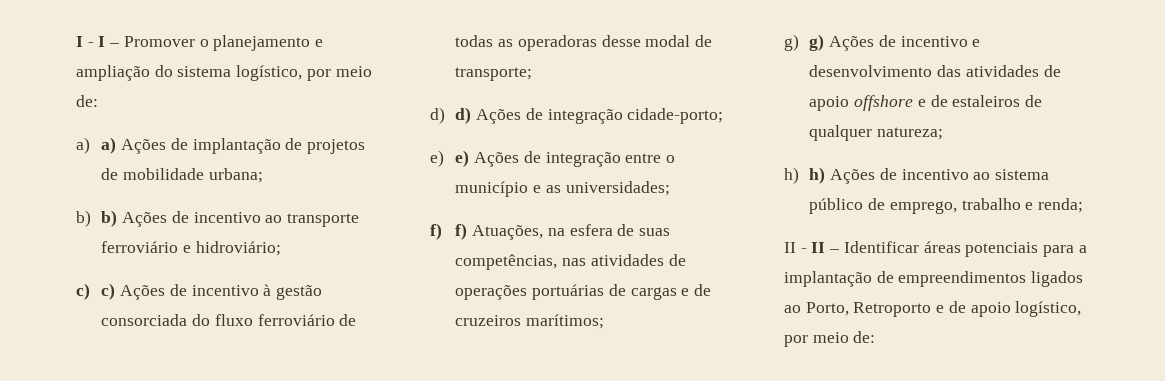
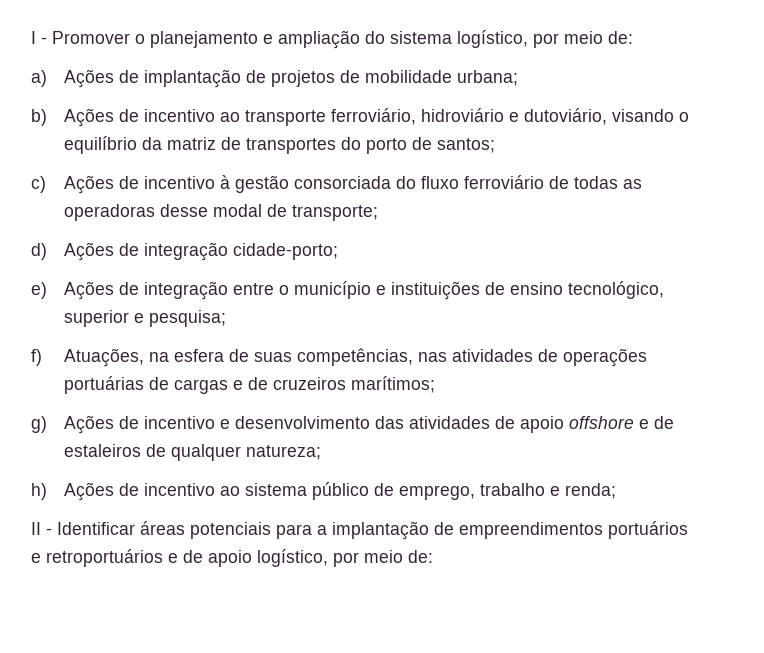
[76,36,120,47] I - I – -> [31,31,47,44] I -
[101,137,117,154] a) -> (47, 78) none
[101,210,118,227] b) -> (47, 117) none
[101,241,281,256] [76,283,116,300] ferroviário e hidroviário; // c) c) -> [331,108,690,125] [64,136,496,154] [31,176,46,193] ferroviário, hidroviário e dutoviário, visando o equilíbrio da matriz de transportes do porto de santos; // c)
[455,107,472,124] d) -> (47, 251) none
[455,150,470,167] e) -> (47, 290) none
[545,181,670,196] [430,223,468,240] as universidades; // f) f) -> [391,281,665,300] [64,310,227,327] [31,349,42,366] instituições de ensino tecnológico, superior e pesquisa; // f)
[809,34,825,51] g) -> (47, 424) none
[809,167,826,184] h) -> (47, 491) none
[811,242,840,253] II – -> (52, 531) none
[1031,271,1084,287] [784,302,932,317] ligados ao Porto, Retroporto -> [608,521,688,539] [31,549,163,567] portuários e retroportuários

